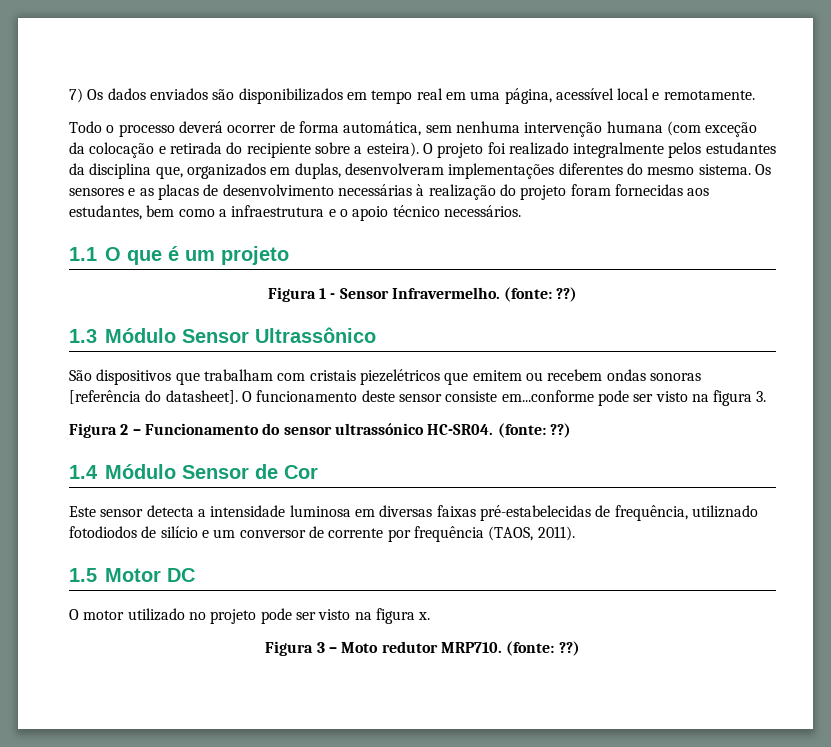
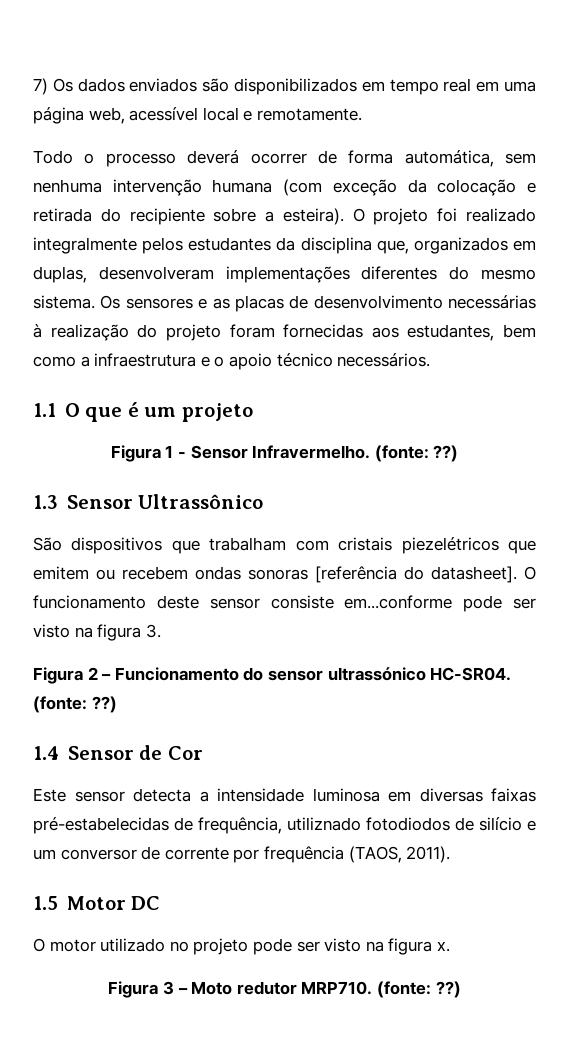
[504,88,552,104] página, -> [33,107,125,124] página web,
[105,328,176,343] Módulo -> (58, 502) none
[105,464,176,479] Módulo -> (59, 753) none

